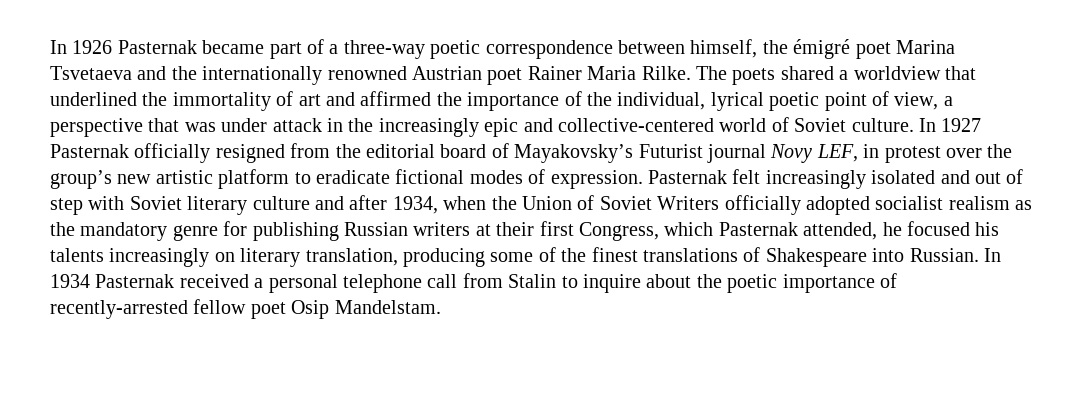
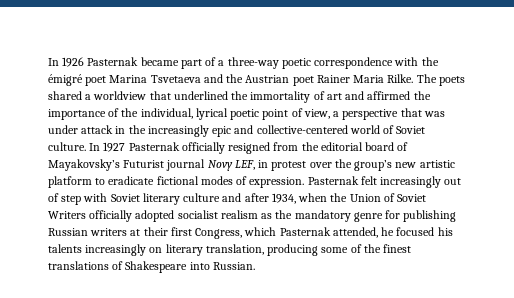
[617,39,758,58] between himself, -> [394,57,419,66] with
[202,66,407,85] internationally renowned -> (244, 78) none
[871,170,970,184] isolated and -> (442, 182) none
[983,248,1001,262] [50,273,897,293] [50,299,441,319] In 1934 Pasternak received a personal telephone call from Stalin to inquire about the poetic importance of recently-arrested fellow poet Osip Mandelstam. -> (255, 266) none

